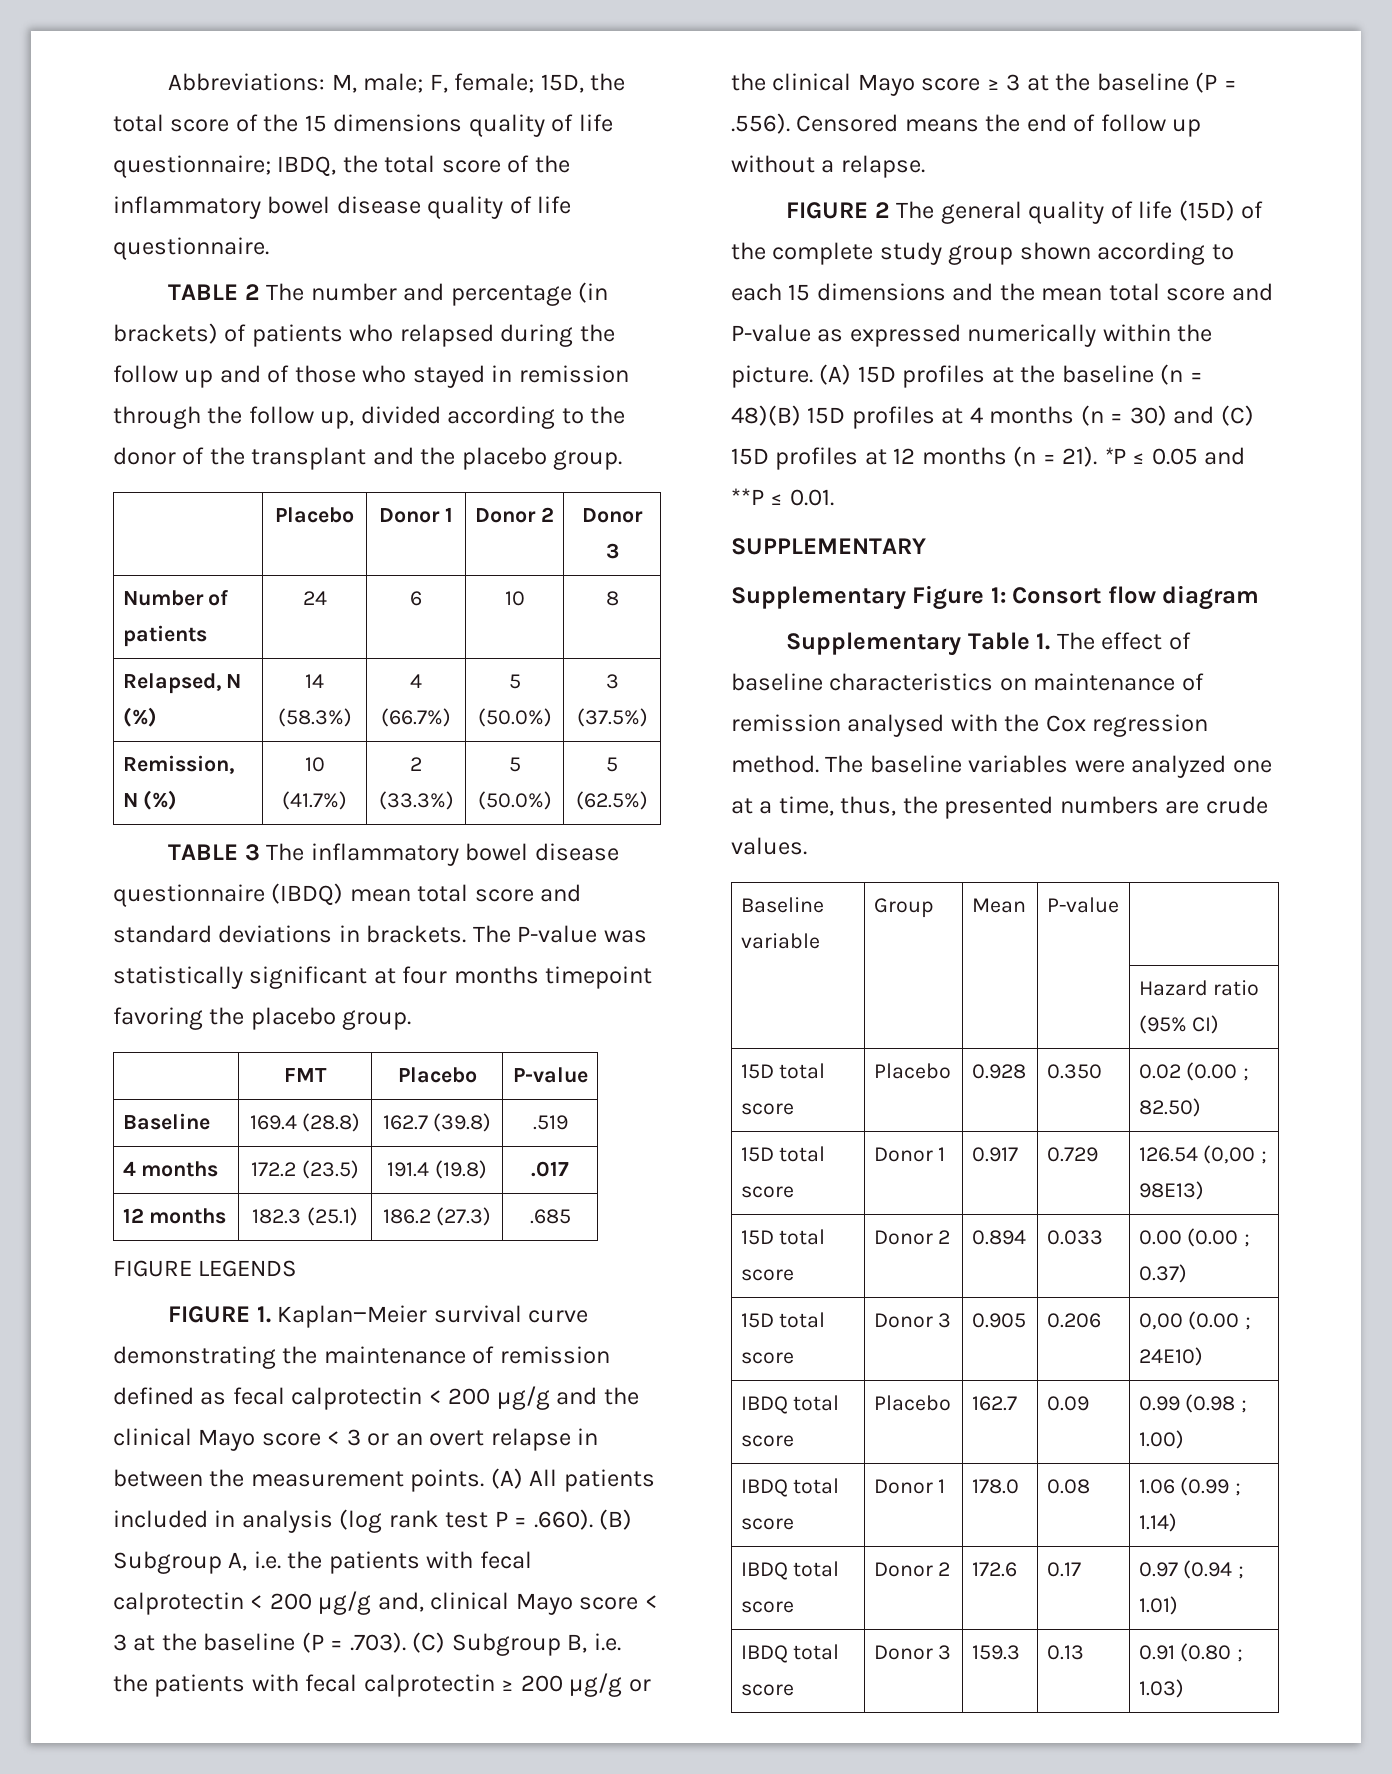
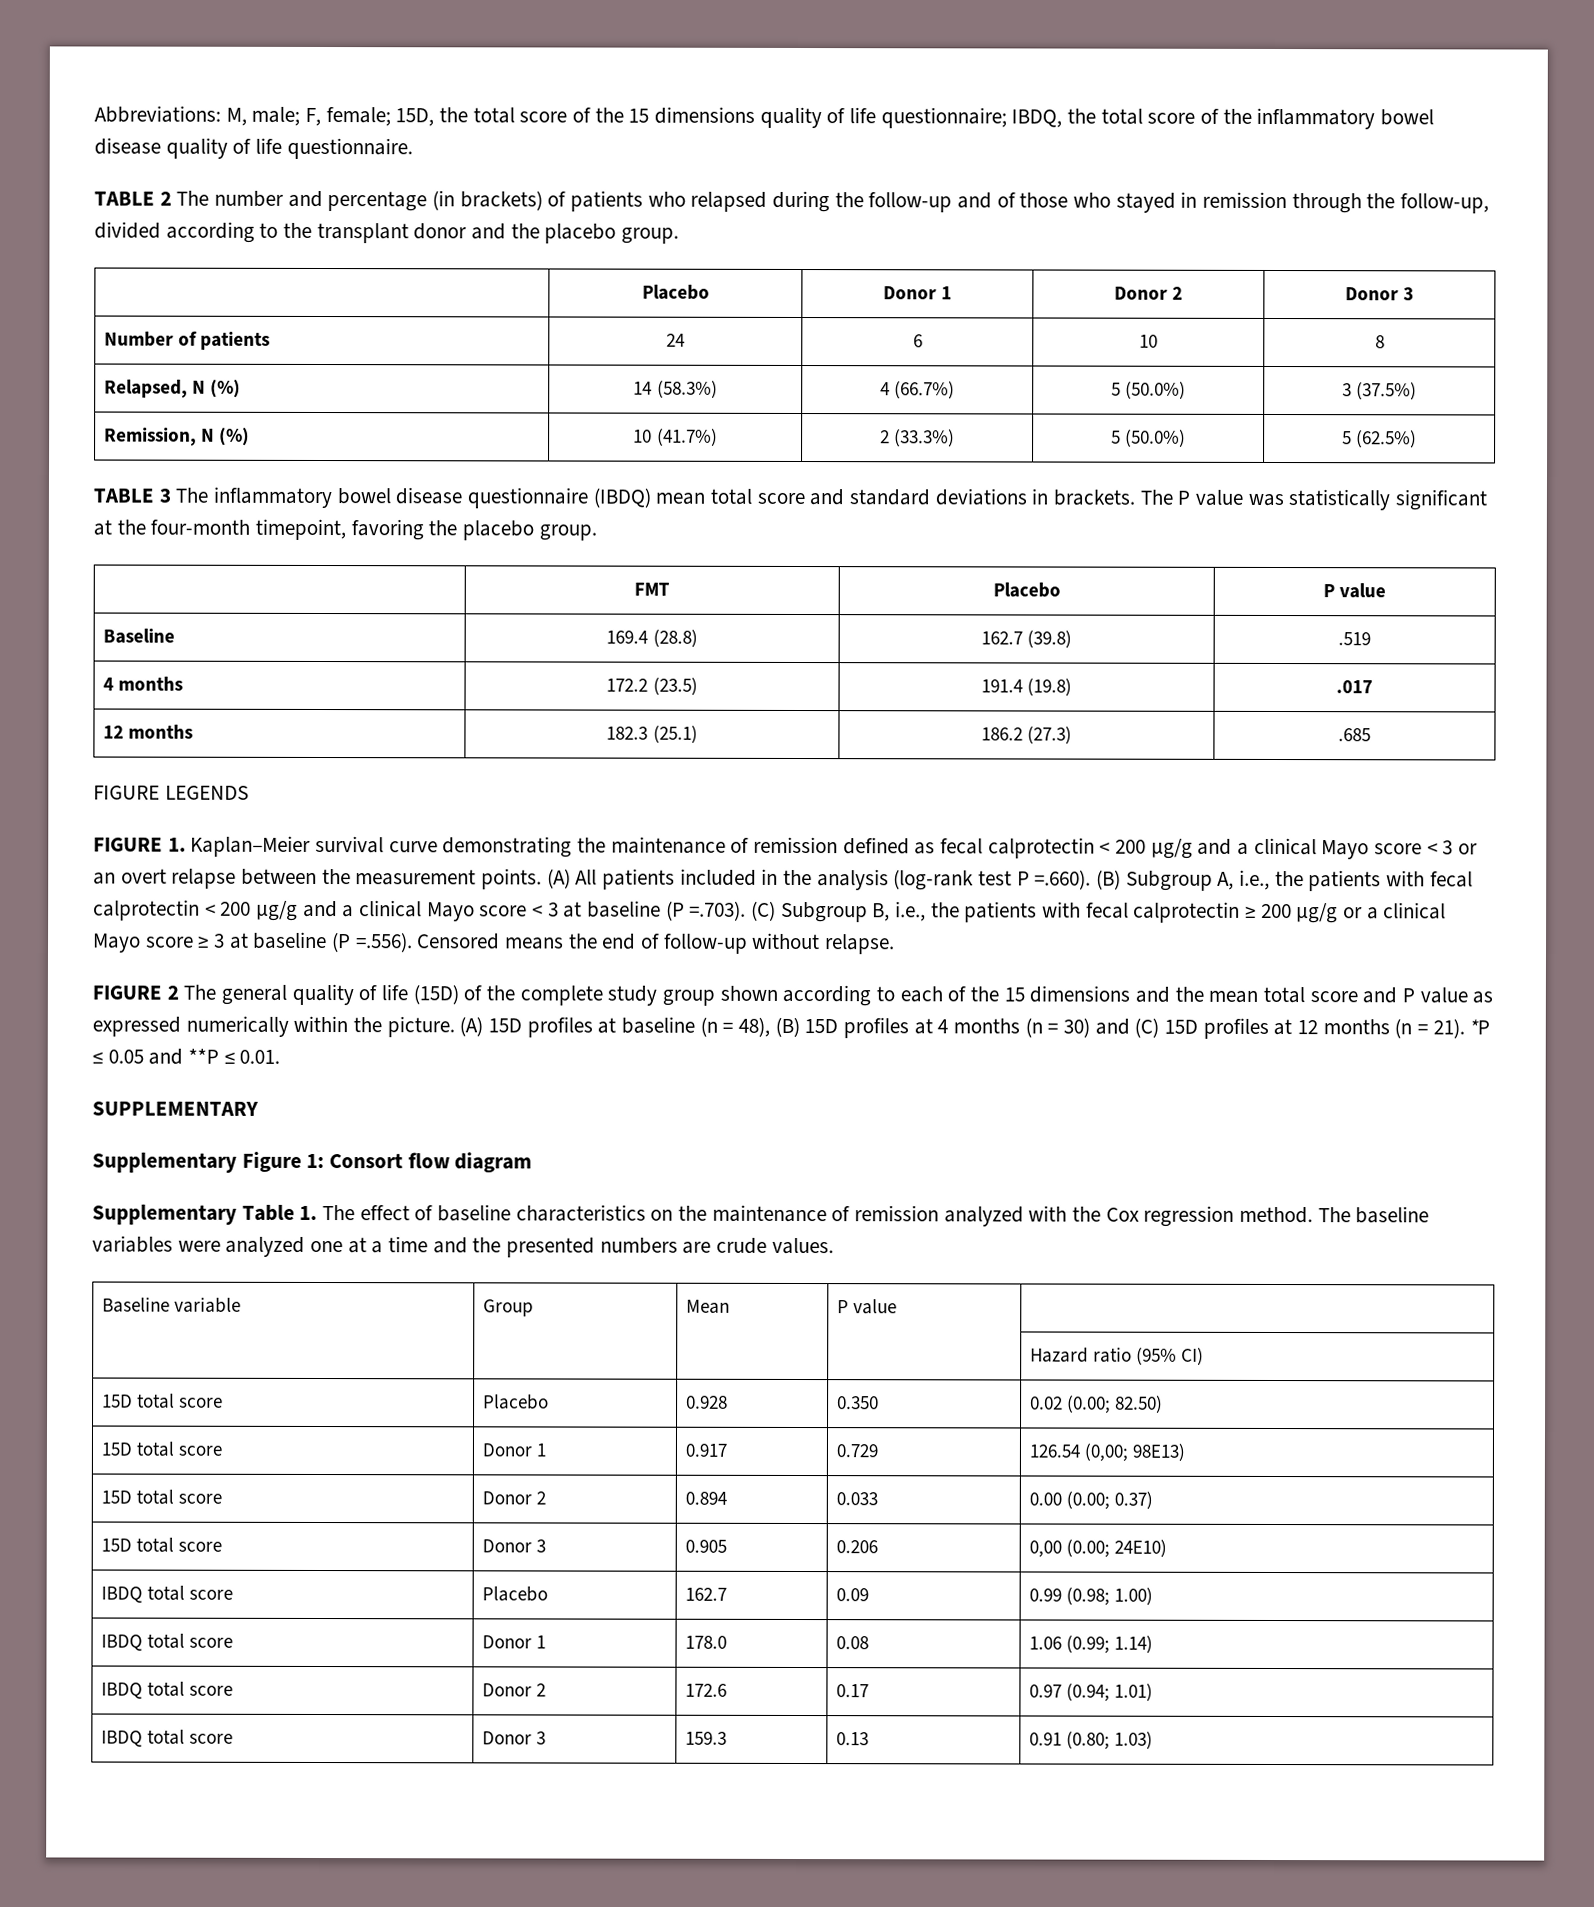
[113,365,214,388] follow up -> [868,192,953,213] follow-up
[248,406,355,429] follow up, -> [1400,193,1490,214] follow-up,
[113,447,367,470] donor of the transplant -> [316,222,468,244] transplant donor
[517,925,598,943] P-value -> [1177,489,1244,506] P value
[402,966,653,989] four months timepoint -> [116,518,347,541] the four-month timepoint,
[512,1067,588,1083] P-value -> [1322,583,1387,599] P value
[603,1387,639,1405] the -> [1237,842,1250,855] a
[577,1428,599,1445] in -> (237, 878) none
[241,1509,593,1533] analysis (log rank test P = .660). -> [783,869,1092,891] the analysis (log-rank test P =.660).
[253,1551,281,1569] i.e. -> [1239,869,1271,890] i.e.,
[377,1592,424,1612] and, -> [302,900,355,918] and a
[161,1632,406,1653] the baseline (P = .703). -> [587,900,747,921] baseline (P =.703).
[593,1633,621,1651] i.e. -> [895,901,927,922] i.e.,
[731,73,766,91] the -> [1366,907,1379,920] a
[1055,72,1237,93] [731,113,790,134] the baseline (P = .556). -> [253,931,413,953] baseline (P =.556).
[1100,114,1202,137] [731,155,835,173] follow up without a -> [662,932,821,954] follow-up without
(782, 292) none -> [947,986,1000,1002] of the
[731,324,811,342] P-value -> [1402,987,1468,1004] P value
[1020,365,1056,383] the -> (617, 1025) none
[731,405,801,426] 48)(B) -> [738,1016,800,1038] 48), (B)
[1033,673,1204,691] [731,714,945,737] maintenance of remission analysed -> [678,1204,1024,1227] the maintenance of remission analyzed
[778,796,897,816] time, thus, -> [388,1236,468,1254] time and
[1046,897,1119,913] P-value -> [836,1299,897,1315] P value
[1186,1062,1250,1081] (0.00 ; -> [1066,1395,1111,1414] (0.00;
[1203,1145,1268,1164] (0,00 ; -> [1083,1443,1128,1462] (0,00;
[1187,1228,1251,1247] (0.00 ; -> [1065,1491,1110,1510] (0.00;
[1188,1311,1252,1330] (0.00 ; -> [1065,1539,1110,1558] (0.00;
[1185,1394,1248,1413] (0.98 ; -> [1065,1587,1110,1606] (0.98;
[1180,1477,1242,1496] (0.99 ; -> [1065,1635,1110,1654] (0.99;
[1183,1560,1245,1579] (0.94 ; -> [1065,1683,1110,1702] (0.94;
[1180,1643,1244,1662] (0.80 ; -> [1065,1731,1110,1750] (0.80;

